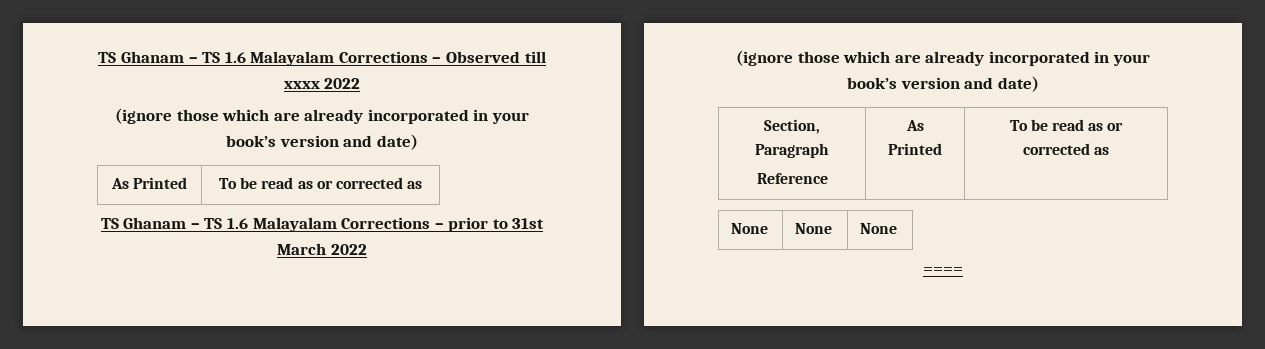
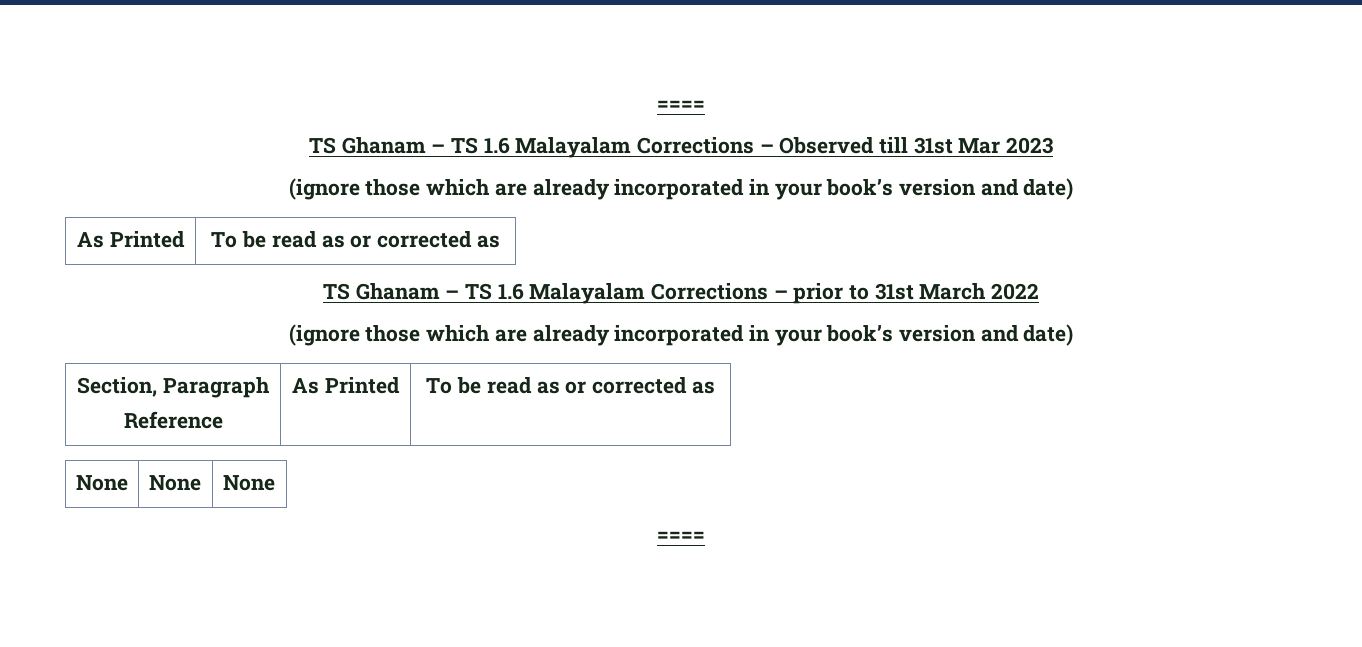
(98, 57) none -> [657,100,705,111] ==== //
[283,78,361,89] xxxx 2022 -> [913,137,1054,154] 31st Mar 2023

